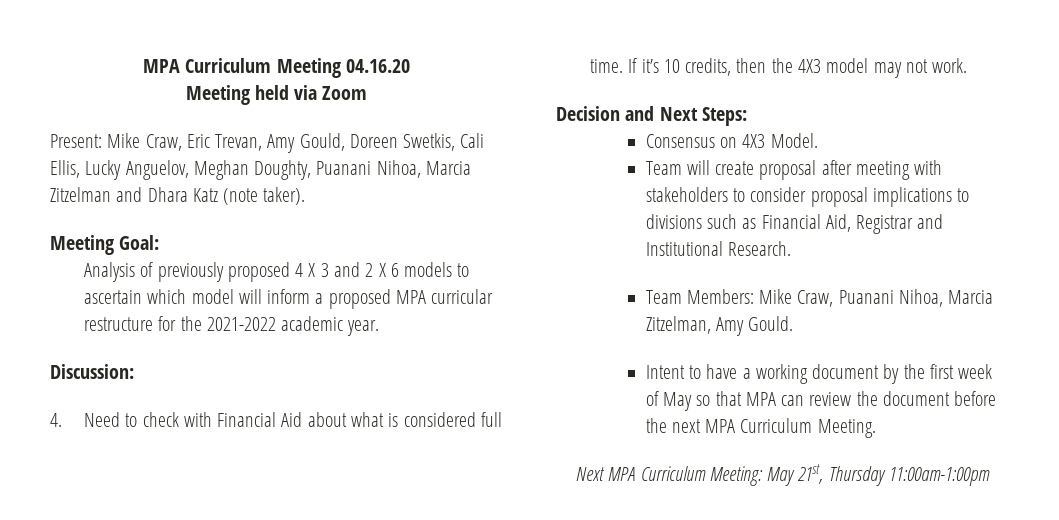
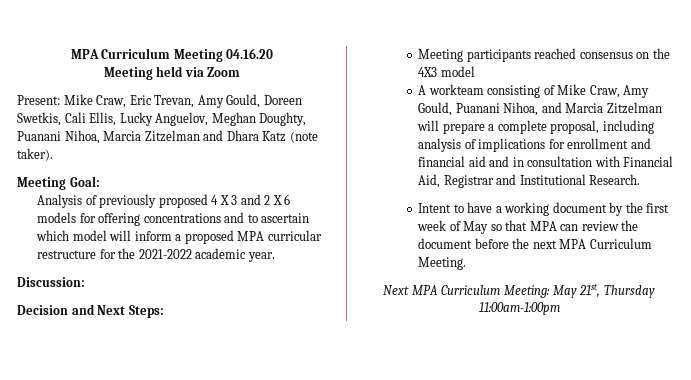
(453, 269) none -> [79,212,245,226] for offering concentrations and
[50,412,502,427] [590,58,968,78] [556,106,747,126] [645,133,818,148] [645,160,943,180] [645,187,970,207] [645,214,757,229] 4. Need to check with Financial Aid about what is considered full time. If it’s 10 credits, then the 4X3 model may not work. // Decision and Next Steps: // Consensus on 4X3 Model. // Team will create proposal after meeting with stakeholders to consider proposal implications to divisions such as -> [17,304,164,318] [418,48,670,62] [418,66,475,77] [418,84,650,98] [418,102,662,116] [417,120,654,134] [418,138,651,152] [418,156,620,167] Decision and Next Steps: // Meeting participants reached consensus on the 4X3 model // A workteam consisting of Mike Craw, Amy Gould, Puanani Nihoa, and Marcia Zitzelman will prepare a complete proposal, including analysis of implications for enrollment and financial aid and in consultation with
[645,289,994,307] [645,316,794,336] // Team Members: Mike Craw, Puanani Nihoa, Marcia Zitzelman, Amy Gould. -> (641, 179) none

